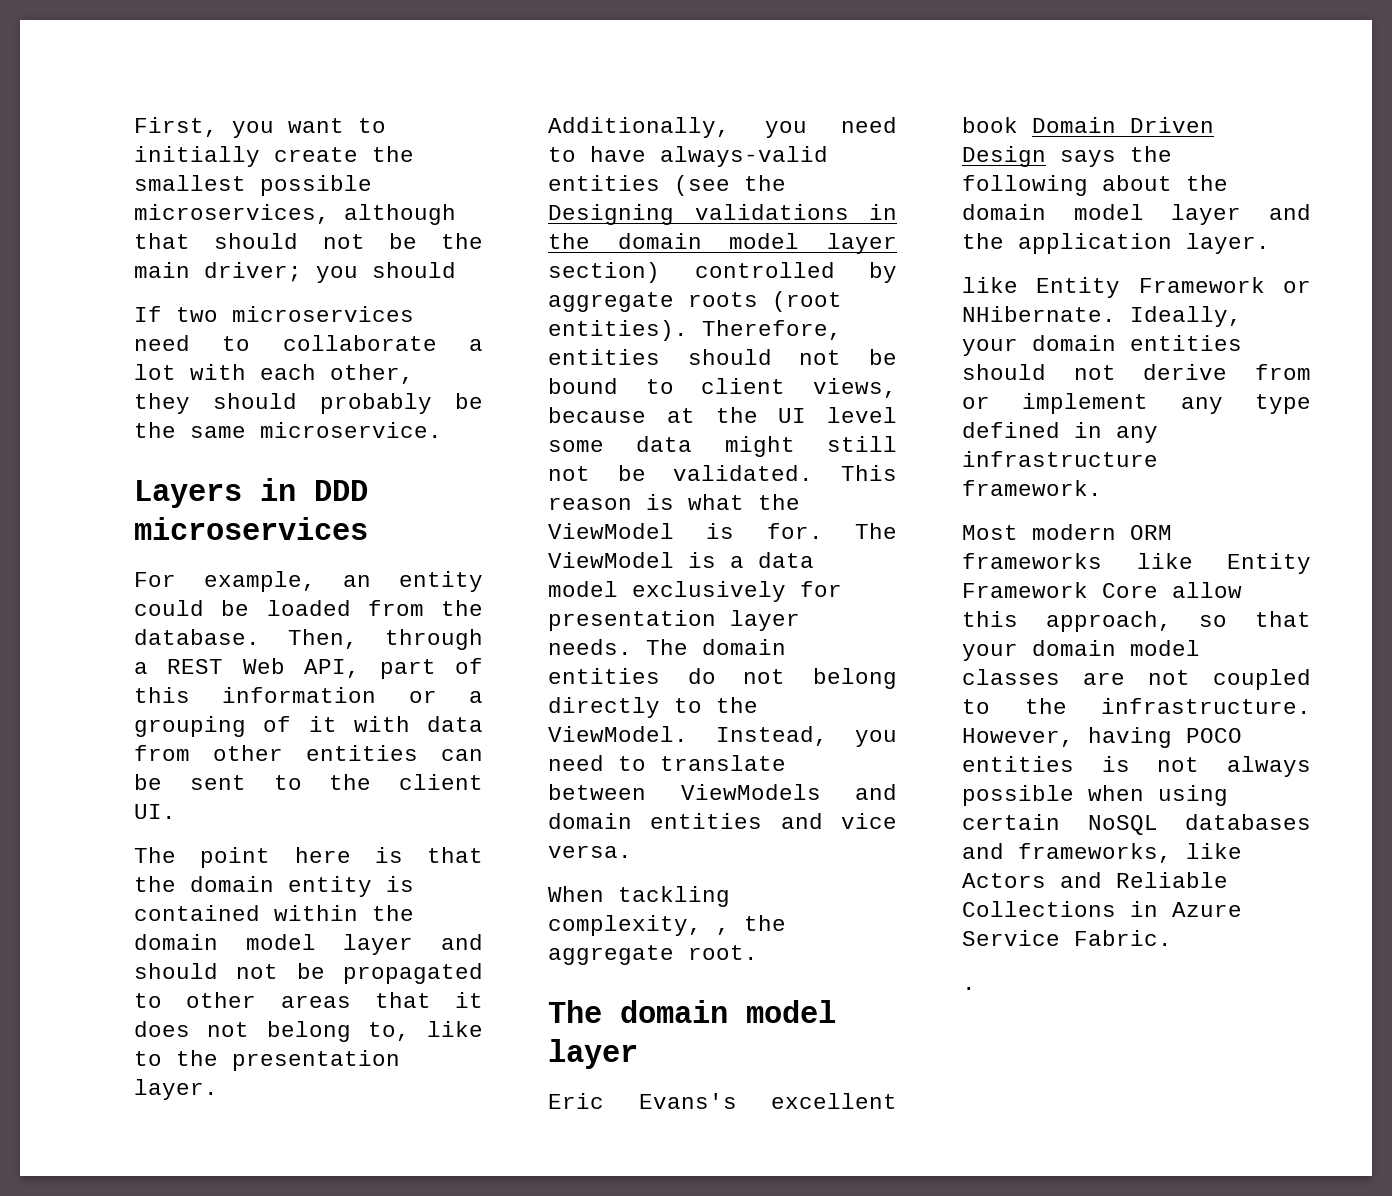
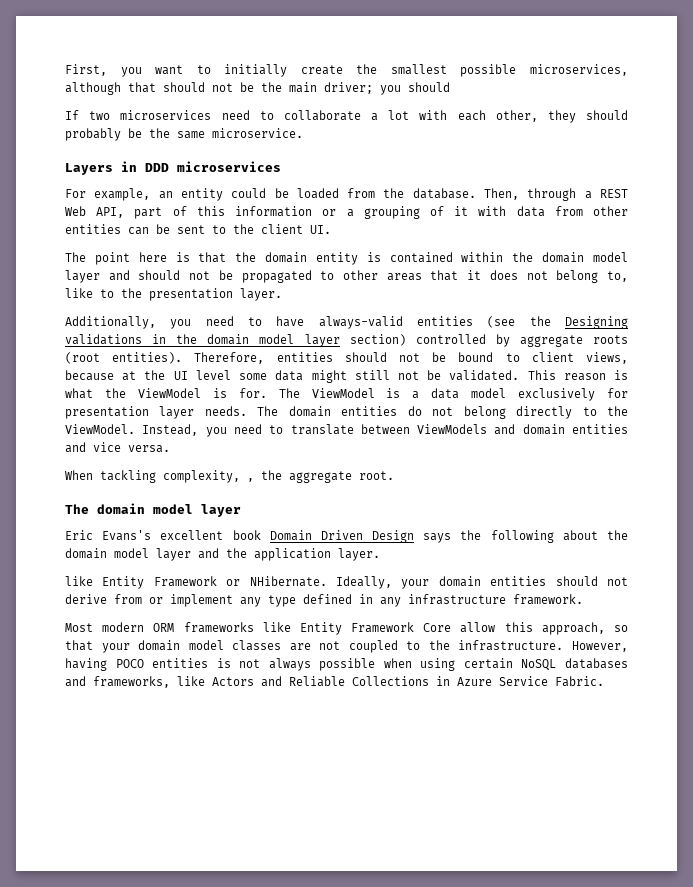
[962,987,976,990] // . -> (604, 681) none

